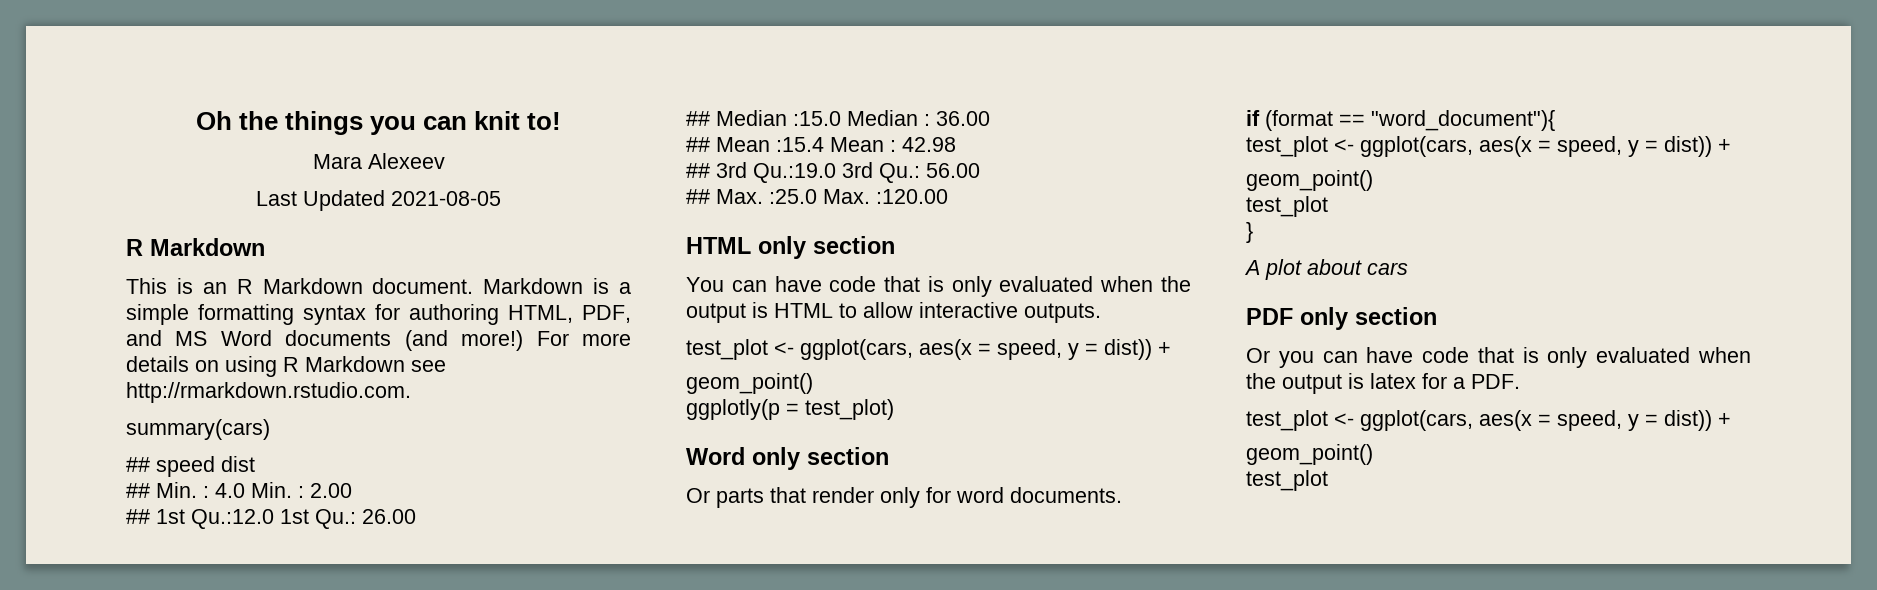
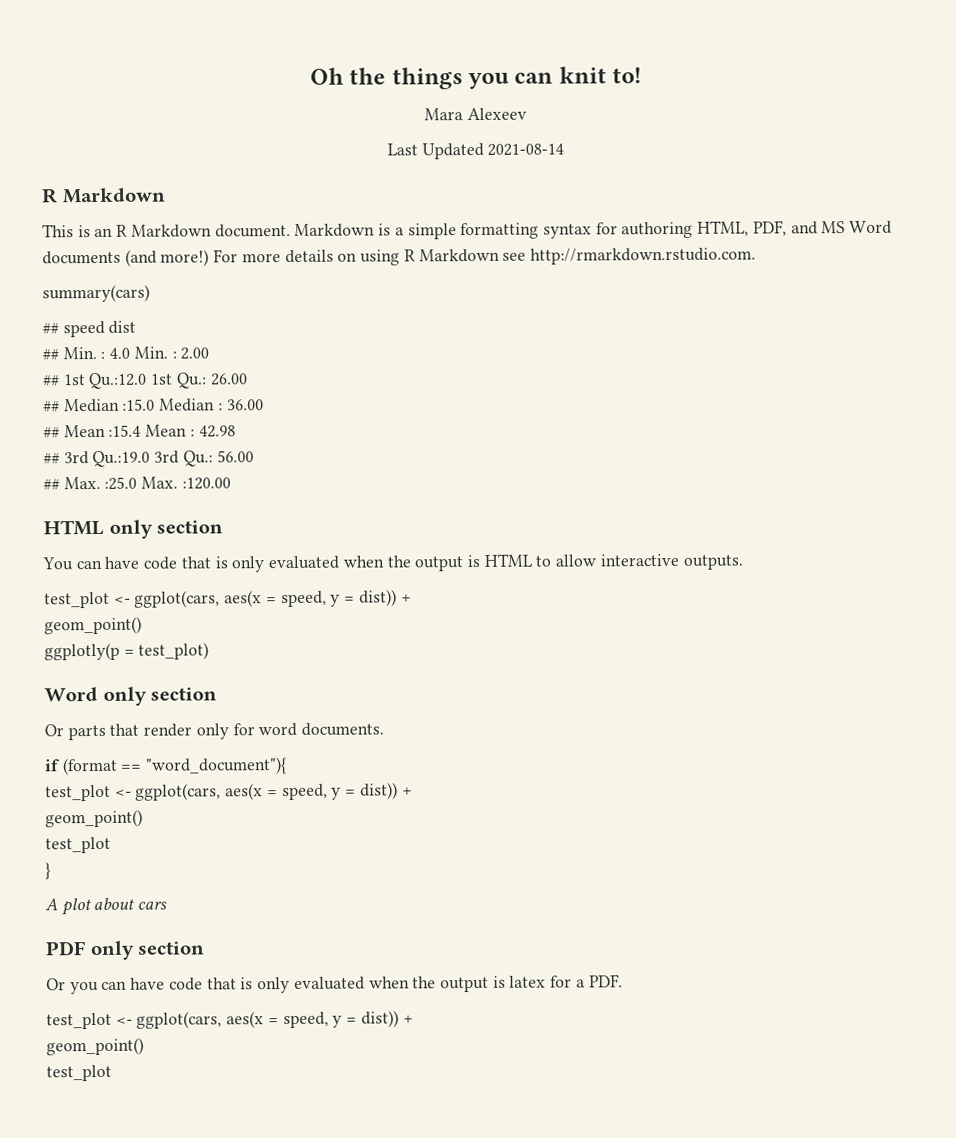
[391,191,501,206] 2021-08-05 -> [487,143,565,156] 2021-08-14

